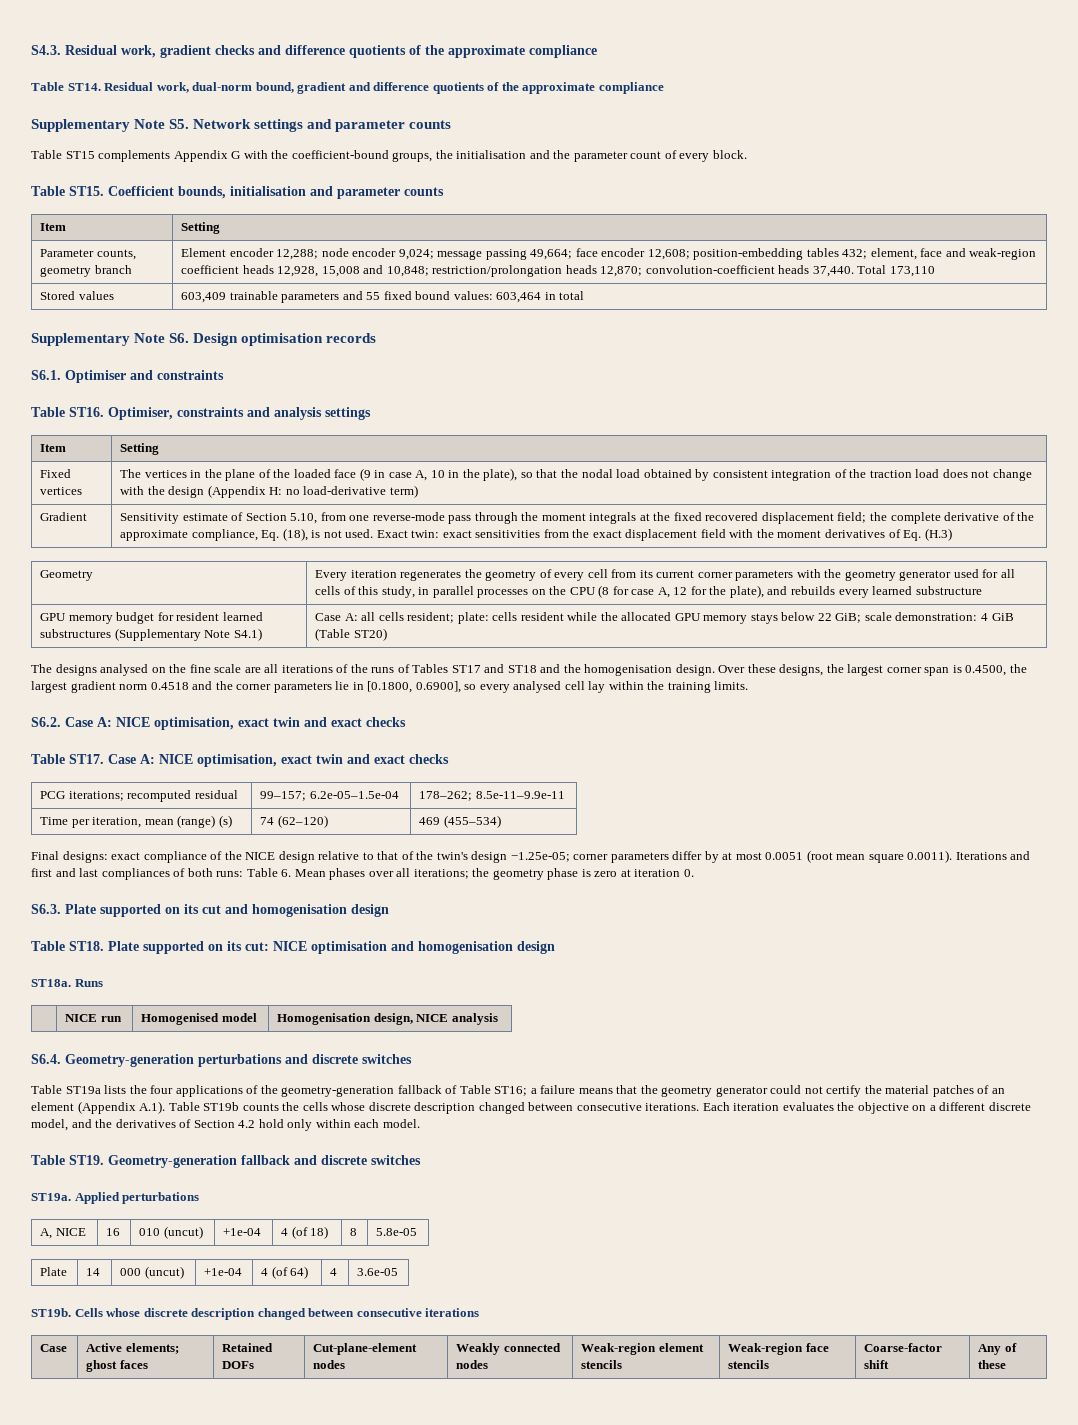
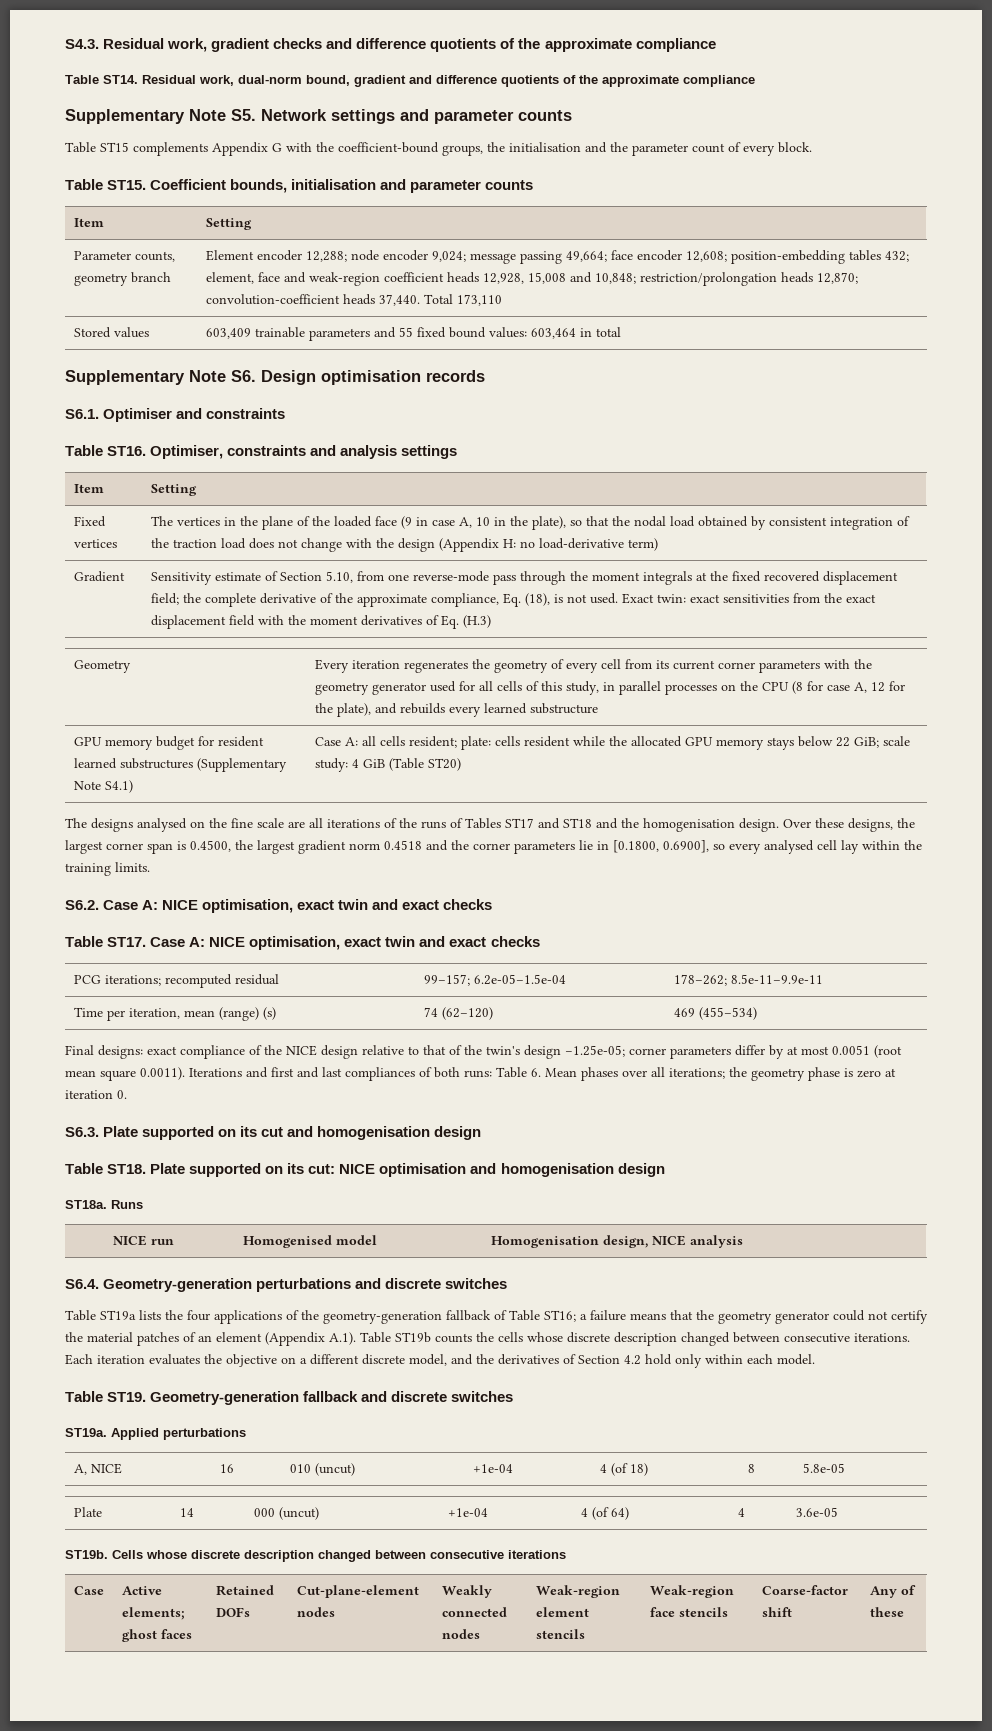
[895,612,978,621] demonstration: -> [314,758,348,772] study:

